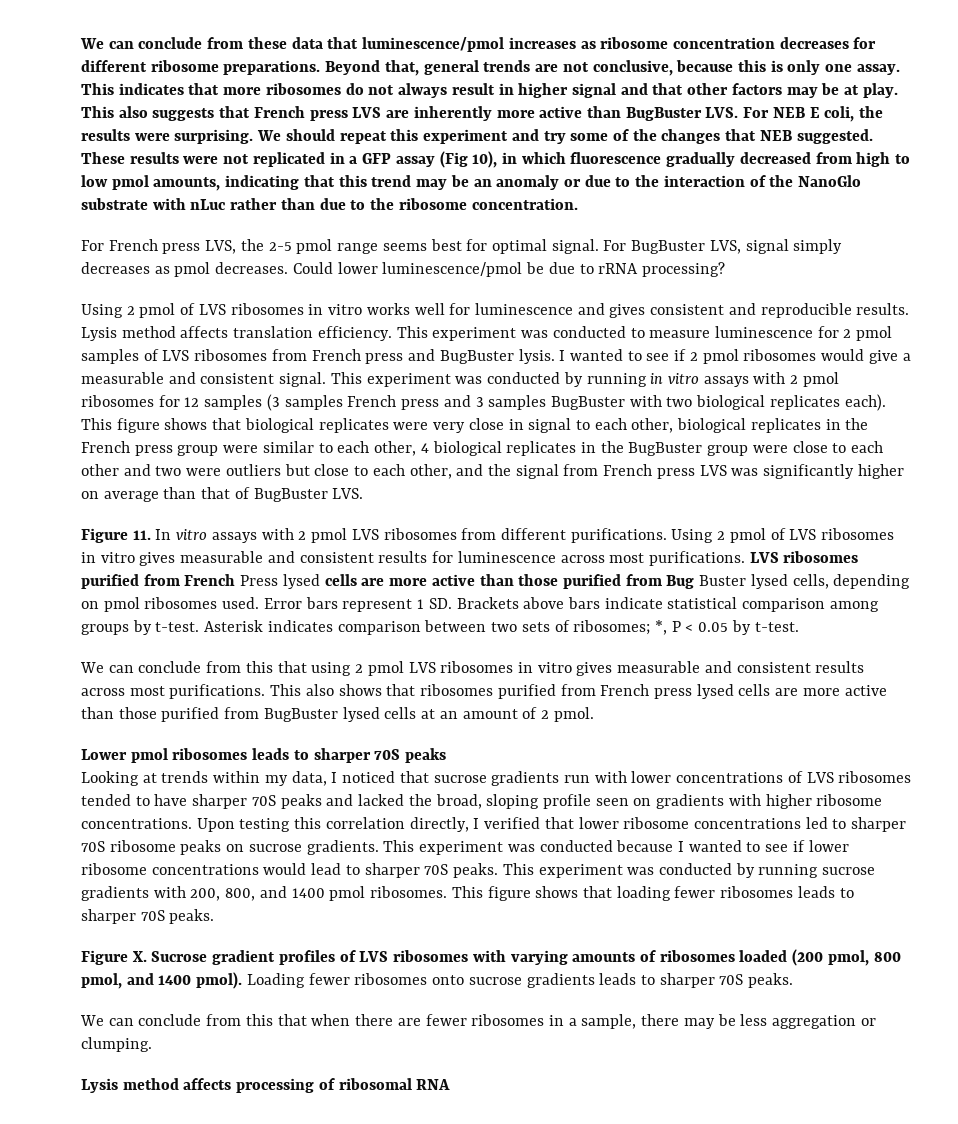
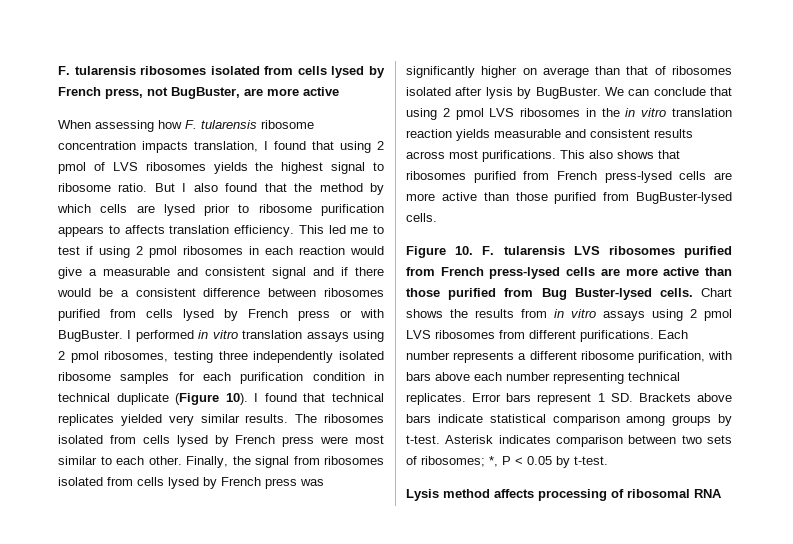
[80,37,877,52] [81,60,900,76] [81,83,898,98] [81,106,884,122] [81,129,873,144] [81,151,911,168] [81,175,862,191] [81,198,578,210] [81,239,843,254] [81,262,725,277] [81,303,910,318] [81,326,893,341] [81,349,817,364] We can conclude from these data that luminescence/pmol increases as ribosome concentration decreases for different ribosome preparations. Beyond that, general trends are not conclusive, because this is only one assay. This indicates that more ribosomes do not always result in higher signal and that other factors may be at play. This also suggests that French press LVS are inherently more active than BugBuster LVS. For NEB E coli, the results were surprising. We should repeat this experiment and try some of the changes that NEB suggested. These results were not replicated in a GFP assay (Fig 10), in which fluorescence gradually decreased from high to low pmol amounts, indicating that this trend may be an anomaly or due to the interaction of the NanoGlo substrate with nLuc rather than due to the ribosome concentration. // For French press LVS, the 2-5 pmol range seems best for optimal signal. For BugBuster LVS, signal simply decreases as pmol decreases. Could lower luminescence/pmol be due to rRNA processing? // Using 2 pmol of LVS ribosomes in vitro works well for luminescence and gives consistent and reproducible results. Lysis method affects translation efficiency. This experiment was conducted to measure luminescence for 2 pmol samples of LVS ribosomes from French press and BugBuster lysis. I wanted to see if 2 pmol ribosomes -> [58,66,385,78] [58,87,339,99] [58,120,314,132] [58,141,384,153] [58,162,384,174] [58,183,385,195] [57,204,384,216] [58,225,384,237] [58,246,345,258] F. tularensis ribosomes isolated from cells lysed by French press, not BugBuster, are more active // When assessing how F. tularensis ribosome concentration impacts translation, I found that using 2 pmol of LVS ribosomes yields the highest signal to ribosome ratio. But I also found that the method by which cells are lysed prior to ribosome purification appears to affects translation efficiency. This led me to test if using 2 pmol ribosomes in each reaction
[279,372,839,387] [81,394,886,411] [81,418,869,433] [81,441,884,456] [81,464,727,479] signal. This experiment was conducted by running in vitro assays with 2 pmol ribosomes for 12 samples (3 samples French press and 3 samples BugBuster with two biological replicates each). This figure shows that biological replicates were very close in signal to each other, biological replicates in the French press group were similar to each other, 4 biological replicates in the BugBuster group were close to each other and two were outliers but close to each other, and the signal from French press LVS -> [272,267,384,279] [57,288,384,297] [58,309,384,321] [58,330,384,342] [58,351,384,363] [58,372,384,384] [58,393,384,405] [58,414,385,426] [58,435,384,447] [58,456,384,468] [58,477,297,489] signal and if there would be a consistent difference between ribosomes purified from cells lysed by French press or with BugBuster. I performed in vitro translation assays using 2 pmol ribosomes, testing three independently isolated ribosome samples for each purification condition in technical duplicate (Figure 10). I found that technical replicates yielded very similar results. The ribosomes isolated from cells lysed by French press were most similar to each other. Finally, the signal from ribosomes isolated from cells lysed by French press
[253,488,364,502] [81,528,895,543] [81,551,745,566] BugBuster LVS. // Figure 11. In vitro assays with 2 pmol LVS ribosomes from different purifications. Using 2 pmol of LVS ribosomes in vitro gives measurable and consistent results for luminescence across most purifications. -> [672,66,732,75] [406,87,732,99] [406,108,732,120] [406,129,693,141] [406,150,680,162] [406,171,732,183] [406,192,732,204] [406,213,437,222] [406,246,565,258] ribosomes isolated after lysis by BugBuster. We can conclude that using 2 pmol LVS ribosomes in the in vitro translation reaction yields measurable and consistent results across most purifications. This also shows that ribosomes purified from French press-lysed cells are more active than those purified from BugBuster-lysed cells. // Figure 10. F. tularensis
[240,574,320,589] Press lysed -> [489,267,561,279] press-lysed
[699,574,911,589] [81,597,260,612] Buster lysed cells, depending on pmol ribosomes used. -> [574,288,732,300] [406,309,732,321] [406,330,688,342] [406,351,732,363] [406,372,680,384] [406,393,466,405] Buster-lysed cells. Chart shows the results from in vitro assays using 2 pmol LVS ribosomes from different purifications. Each number represents a different ribosome purification, with bars above each number representing technical replicates.
[80,661,865,676] [81,684,887,699] [81,707,594,722] [81,748,447,763] [81,771,912,786] [81,794,883,809] [81,817,907,832] [81,840,849,855] [81,863,876,878] [81,886,854,901] [81,909,215,924] [81,949,901,966] [81,972,794,989] [80,1014,876,1029] [81,1037,152,1052] // We can conclude from this that using 2 pmol LVS ribosomes in vitro gives measurable and consistent results across most purifications. This also shows that ribosomes purified from French press lysed cells are more active than those purified from BugBuster lysed cells at an amount of 2 pmol. // Lower pmol ribosomes leads to sharper 70S peaks // Looking at trends within my data, I noticed that sucrose gradients run with lower concentrations of LVS ribosomes tended to have sharper 70S peaks and lacked the broad, sloping profile seen on gradients with higher ribosome concentrations. Upon testing this correlation directly, I verified that lower ribosome concentrations led to sharper 70S ribosome peaks on sucrose gradients. This experiment was conducted because I wanted to see if lower ribosome concentrations would lead to sharper 70S peaks. This experiment was conducted by running sucrose gradients with 200, 800, and 1400 pmol ribosomes. This figure shows that loading fewer ribosomes leads to sharper 70S peaks. // Figure X. Sucrose gradient profiles of LVS ribosomes with varying amounts of ribosomes loaded (200 pmol, 800 pmol, and 1400 pmol). Loading fewer ribosomes onto sucrose gradients leads to sharper 70S peaks. // We can conclude from this that when there are fewer ribosomes in a sample, there may be less aggregation or clumping. -> (608, 460) none

